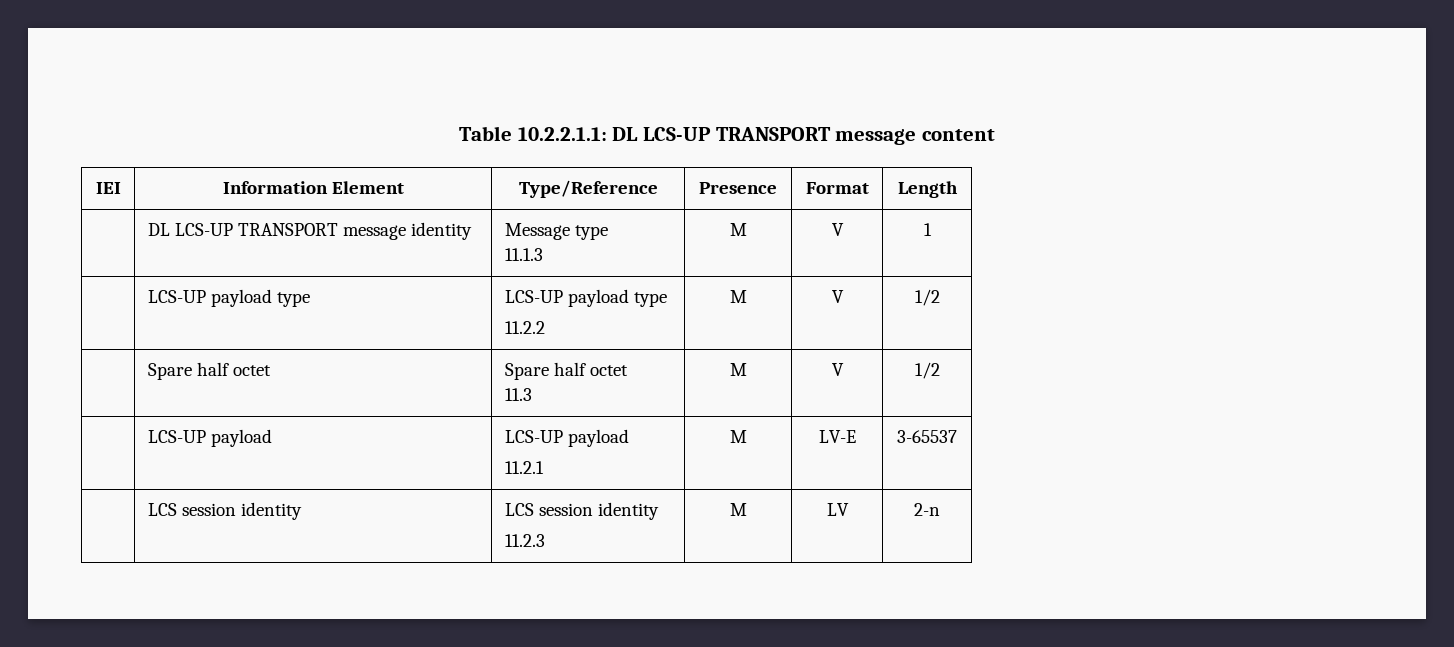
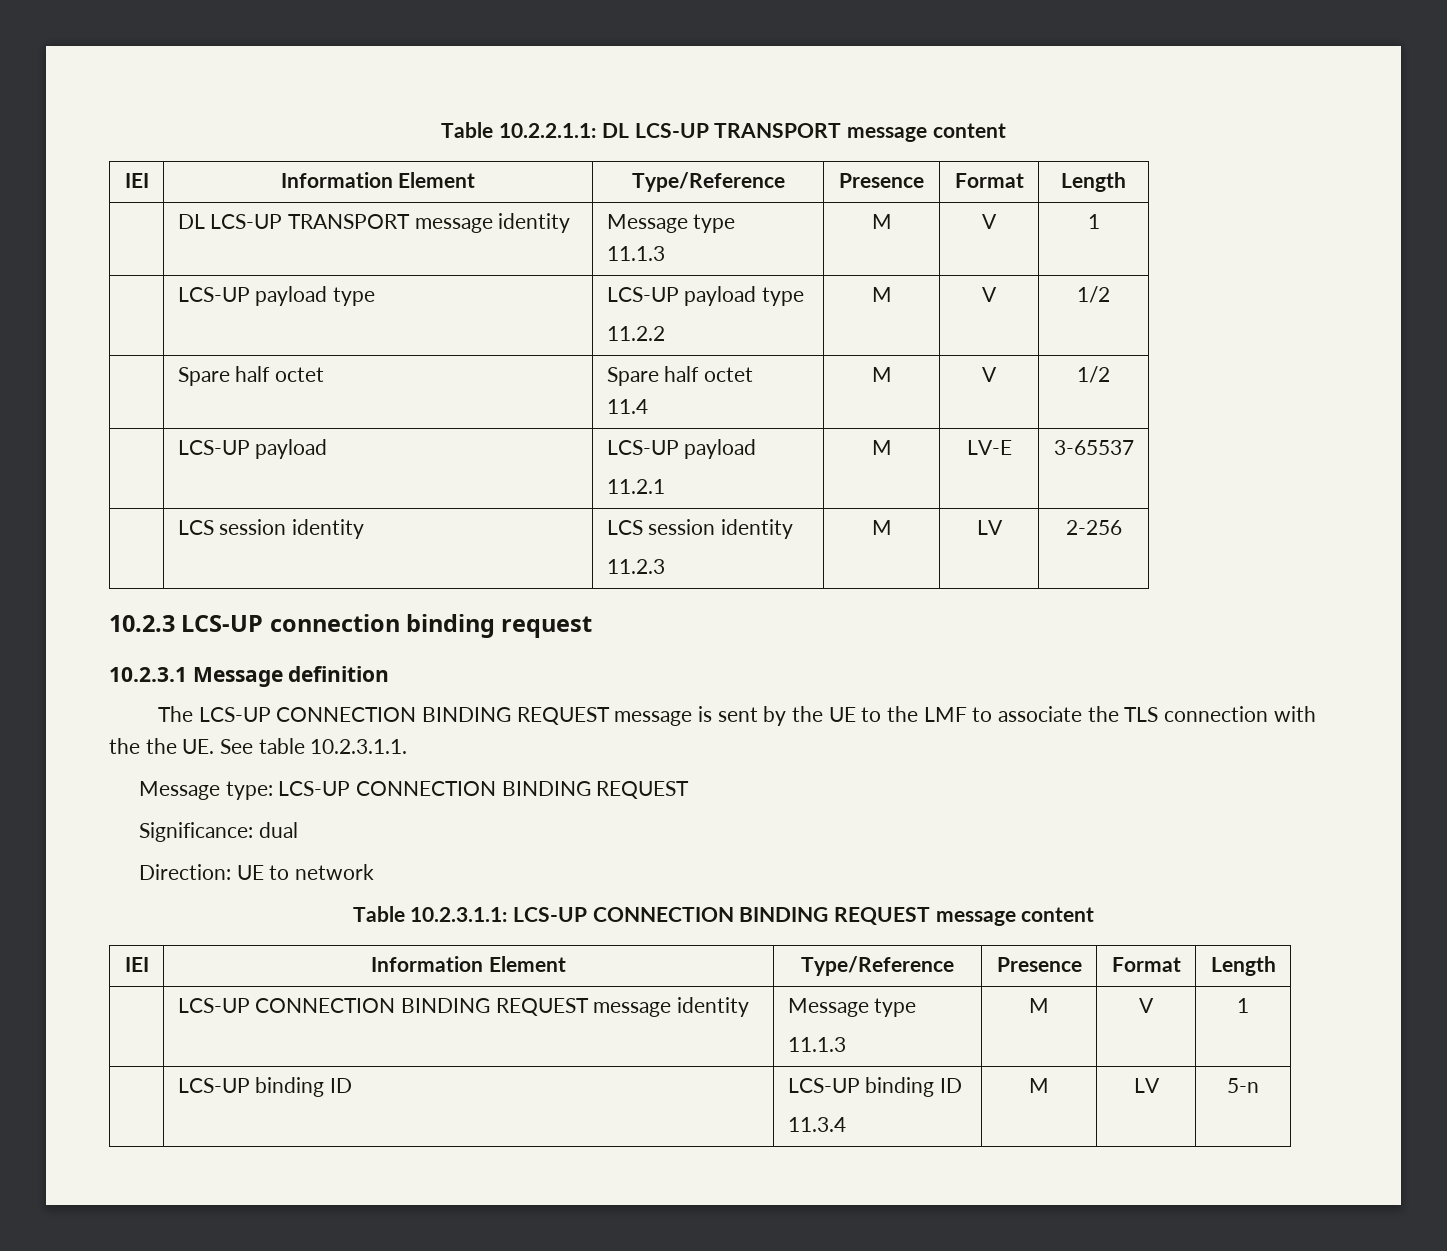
[504,388,532,401] 11.3 -> [606,399,648,414] 11.4
[914,503,940,516] 2-n -> [1065,520,1122,535] [109,614,593,638] [109,666,390,687] [158,706,1316,726] [109,738,408,754] [138,781,690,800] [138,822,298,842] [138,864,374,880] [352,906,1095,926] [124,957,149,972] [371,956,566,972] [801,956,954,976] [996,957,1082,972] [1111,957,1181,972] [1210,956,1276,976] [177,997,749,1017] [787,998,917,1017] [787,1037,846,1052] [1029,998,1049,1013] [1139,998,1154,1013] [1237,998,1249,1013] [177,1077,352,1097] [787,1077,962,1097] [787,1117,846,1132] [1029,1078,1049,1093] [1133,1078,1160,1093] [1227,1078,1259,1093] 2-256 // 10.2.3 LCS-UP connection binding request // 10.2.3.1 Message definition // The LCS-UP CONNECTION BINDING REQUEST message is sent by the UE to the LMF to associate the TLS connection with the the UE. See table 10.2.3.1.1. // Message type: LCS-UP CONNECTION BINDING REQUEST // Significance: dual // Direction: UE to network // Table 10.2.3.1.1: LCS-UP CONNECTION BINDING REQUEST message content // IEI | Information Element | Type/Reference | Presence | Format | Length // | LCS-UP CONNECTION BINDING REQUEST message identity | Message type // 11.1.3 | M | V | 1 // | LCS-UP binding ID | LCS-UP binding ID // 11.3.4 | M | LV | 5-n

